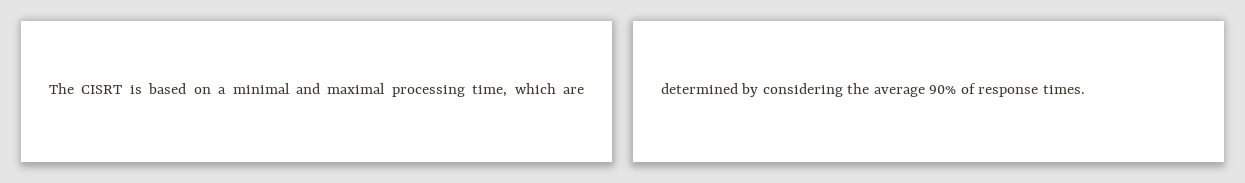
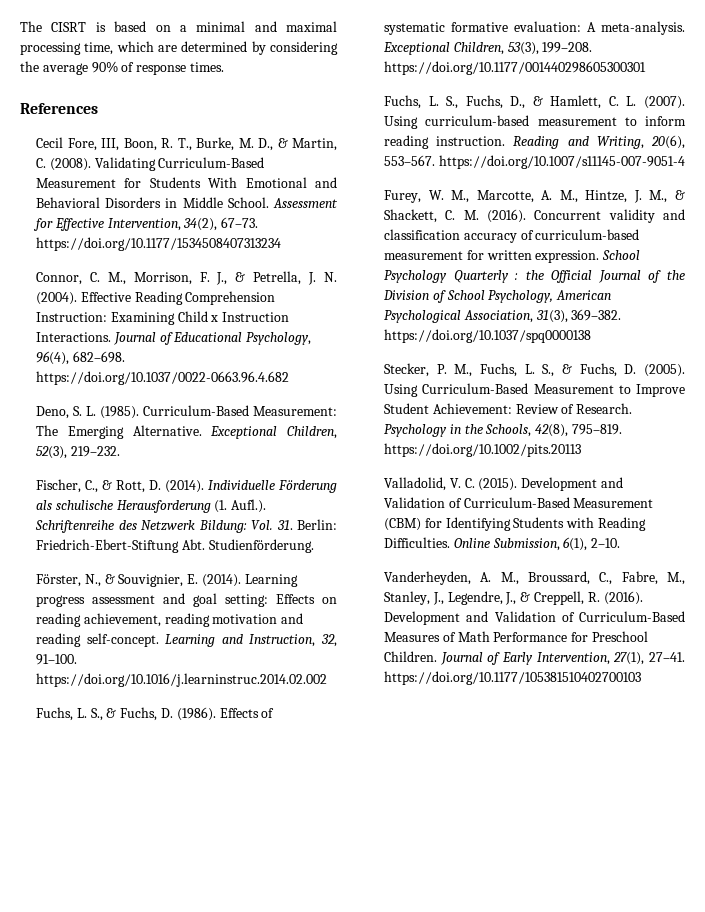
(1085, 89) none -> [20,103,98,114] [36,137,337,151] [36,157,265,171] [36,177,338,188] [36,197,338,208] [33,217,259,231] [36,237,282,251] [36,271,337,285] [36,291,276,305] [36,311,290,325] [36,332,312,345] [36,351,125,365] [36,371,290,385] [36,405,337,419] [36,425,337,439] [36,446,120,459] [36,479,337,493] [36,499,267,513] [35,519,337,533] [36,539,314,553] [36,574,298,587] [36,593,338,607] [36,613,304,627] [36,633,337,647] [36,654,78,665] [36,673,328,687] [36,707,275,721] [384,21,685,35] [383,42,593,55] [384,61,647,75] [384,95,685,109] [384,115,686,129] [384,135,685,149] [384,155,685,169] [384,190,685,203] [384,209,685,223] [384,229,640,243] [384,250,641,263] [384,270,685,283] [383,290,612,303] [384,309,622,323] [384,329,592,343] [384,363,685,377] [384,383,685,397] [384,403,633,414] [384,424,622,437] [384,443,582,457] [384,477,623,491] [384,497,654,508] [384,517,646,531] [384,537,621,551] [384,571,685,585] [384,591,643,605] [384,611,685,625] [384,631,648,642] [384,651,685,665] [384,671,642,685] // References // Cecil Fore, III, Boon, R. T., Burke, M. D., & Martin, C. (2008). Validating Curriculum-Based Measurement for Students With Emotional and Behavioral Disorders in Middle School. Assessment for Effective Intervention, 34(2), 67–73. https://doi.org/10.1177/1534508407313234 // Connor, C. M., Morrison, F. J., & Petrella, J. N. (2004). Effective Reading Comprehension Instruction: Examining Child x Instruction Interactions. Journal of Educational Psychology, 96(4), 682–698. https://doi.org/10.1037/0022-0663.96.4.682 // Deno, S. L. (1985). Curriculum-Based Measurement: The Emerging Alternative. Exceptional Children, 52(3), 219–232. // Fischer, C., & Rott, D. (2014). Individuelle Förderung als schulische Herausforderung (1. Aufl.). Schriftenreihe des Netzwerk Bildung: Vol. 31. Berlin: Friedrich-Ebert-Stiftung Abt. Studienförderung. // Förster, N., & Souvignier, E. (2014). Learning progress assessment and goal setting: Effects on reading achievement, reading motivation and reading self-concept. Learning and Instruction, 32, 91–100. https://doi.org/10.1016/j.learninstruc.2014.02.002 // Fuchs, L. S., & Fuchs, D. (1986). Effects of systematic formative evaluation: A meta-analysis. Exceptional Children, 53(3), 199–208. https://doi.org/10.1177/001440298605300301 // Fuchs, L. S., Fuchs, D., & Hamlett, C. L. (2007). Using curriculum-based measurement to inform reading instruction. Reading and Writing, 20(6), 553–567. https://doi.org/10.1007/s11145-007-9051-4 // Furey, W. M., Marcotte, A. M., Hintze, J. M., & Shackett, C. M. (2016). Concurrent validity and classification accuracy of curriculum-based measurement for written expression. School Psychology Quarterly : the Official Journal of the Division of School Psychology, American Psychological Association, 31(3), 369–382. https://doi.org/10.1037/spq0000138 // Stecker, P. M., Fuchs, L. S., & Fuchs, D. (2005). Using Curriculum-Based Measurement to Improve Student Achievement: Review of Research. Psychology in the Schools, 42(8), 795–819. https://doi.org/10.1002/pits.20113 // Valladolid, V. C. (2015). Development and Validation of Curriculum-Based Measurement (CBM) for Identifying Students with Reading Difficulties. Online Submission, 6(1), 2–10. // Vanderheyden, A. M., Broussard, C., Fabre, M., Stanley, J., Legendre, J., & Creppell, R. (2016). Development and Validation of Curriculum-Based Measures of Math Performance for Preschool Children. Journal of Early Intervention, 27(1), 27–41. https://doi.org/10.1177/105381510402700103

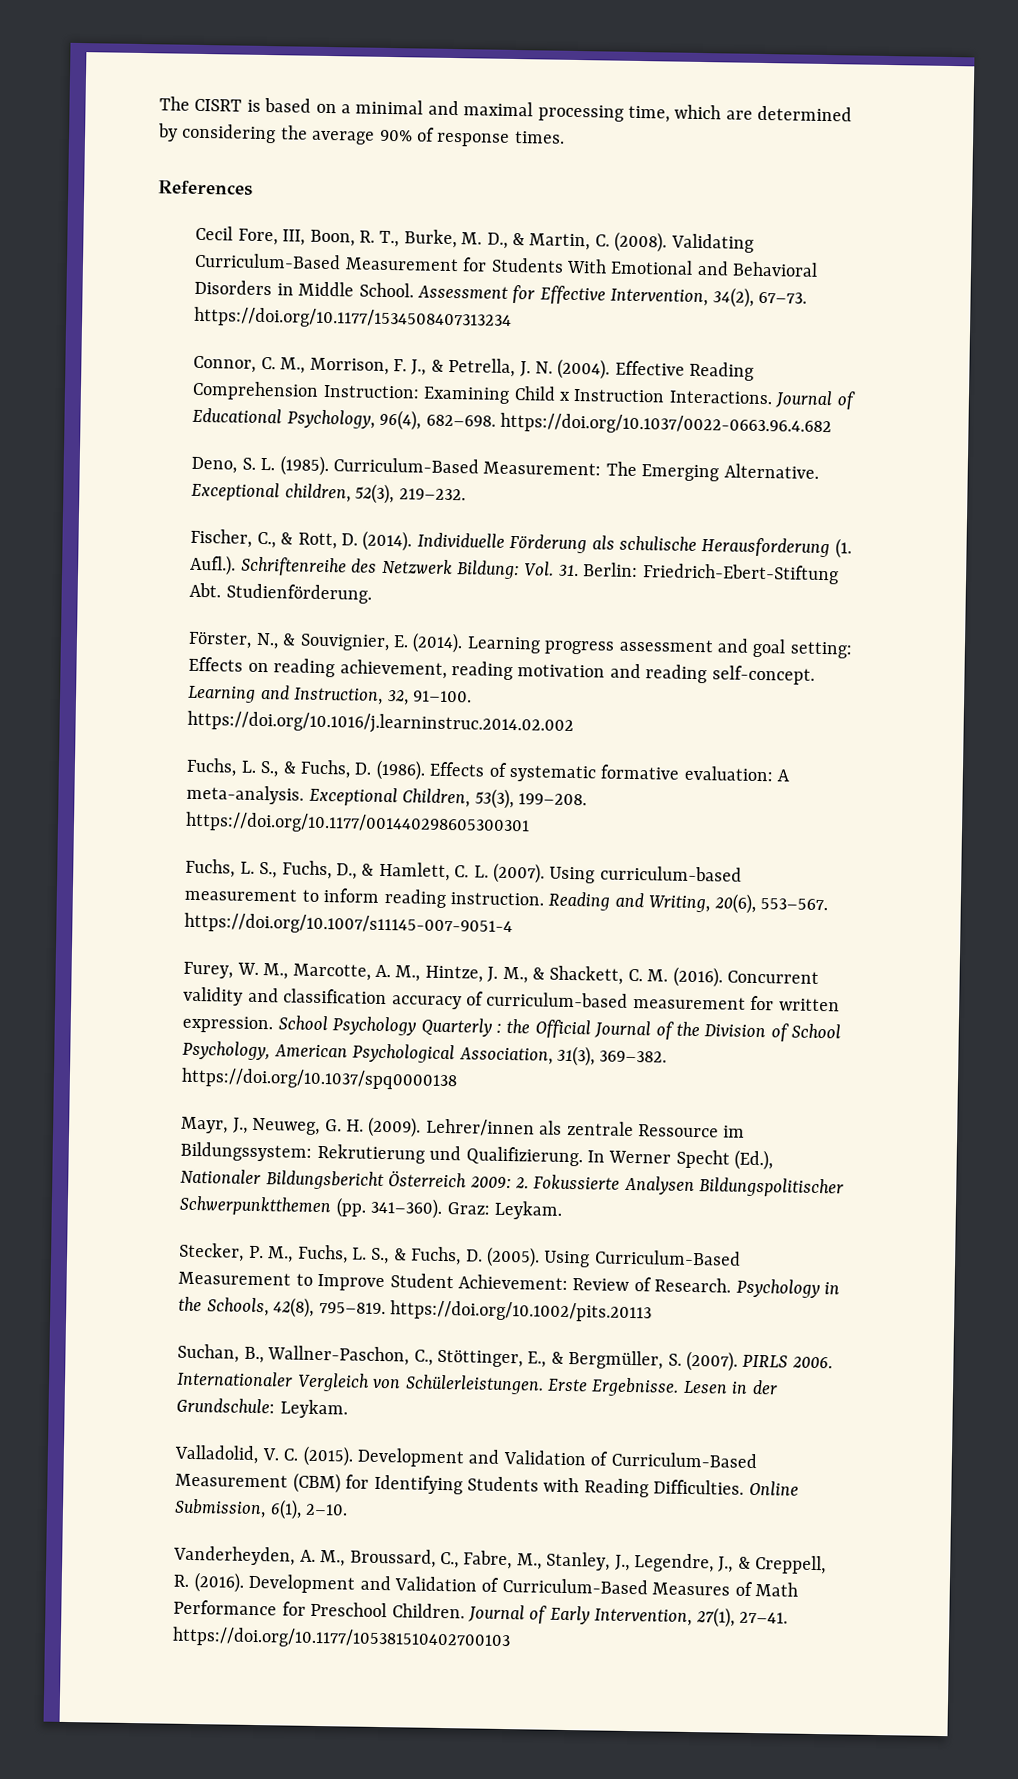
[287,426,337,439] Children, -> [284,483,351,503] children,
(592, 336) none -> [181,1116,746,1138] [180,1141,774,1171] [180,1168,845,1198] [179,1195,563,1220] // Mayr, J., Neuweg, G. H. (2009). Lehrer/innen als zentrale Ressource im Bildungssystem: Rekrutierung und Qualifizierung. In Werner Specht (Ed.), Nationaler Bildungsbericht Österreich 2009: 2. Fokussierte Analysen Bildungspolitischer Schwerpunktthemen (pp. 341–360). Graz: Leykam.
(582, 450) none -> [177,1343,833,1372] [177,1370,778,1397] [176,1397,348,1419] // Suchan, B., Wallner-Paschon, C., Stöttinger, E., & Bergmüller, S. (2007). PIRLS 2006. Internationaler Vergleich von Schülerleistungen. Erste Ergebnisse. Lesen in der Grundschule: Leykam.

